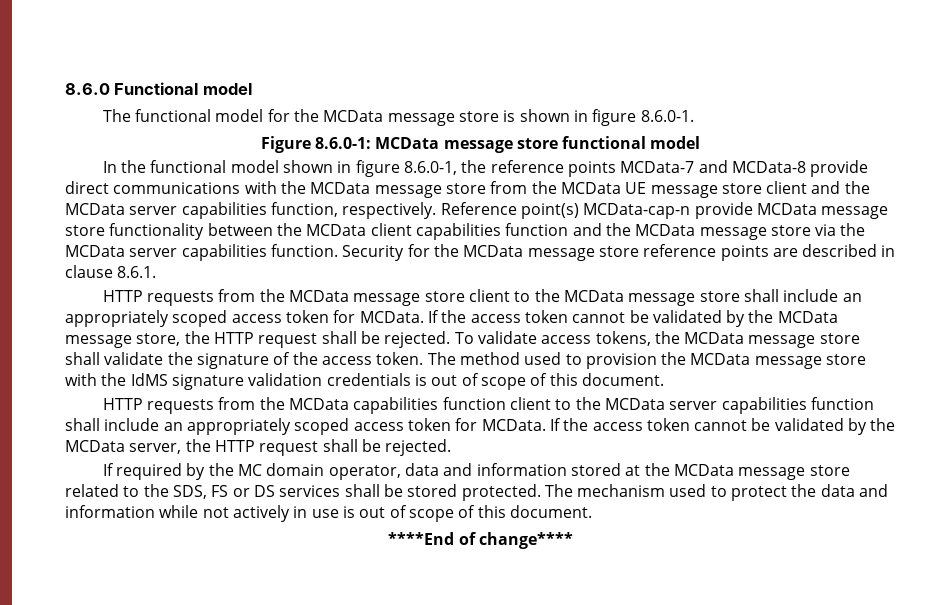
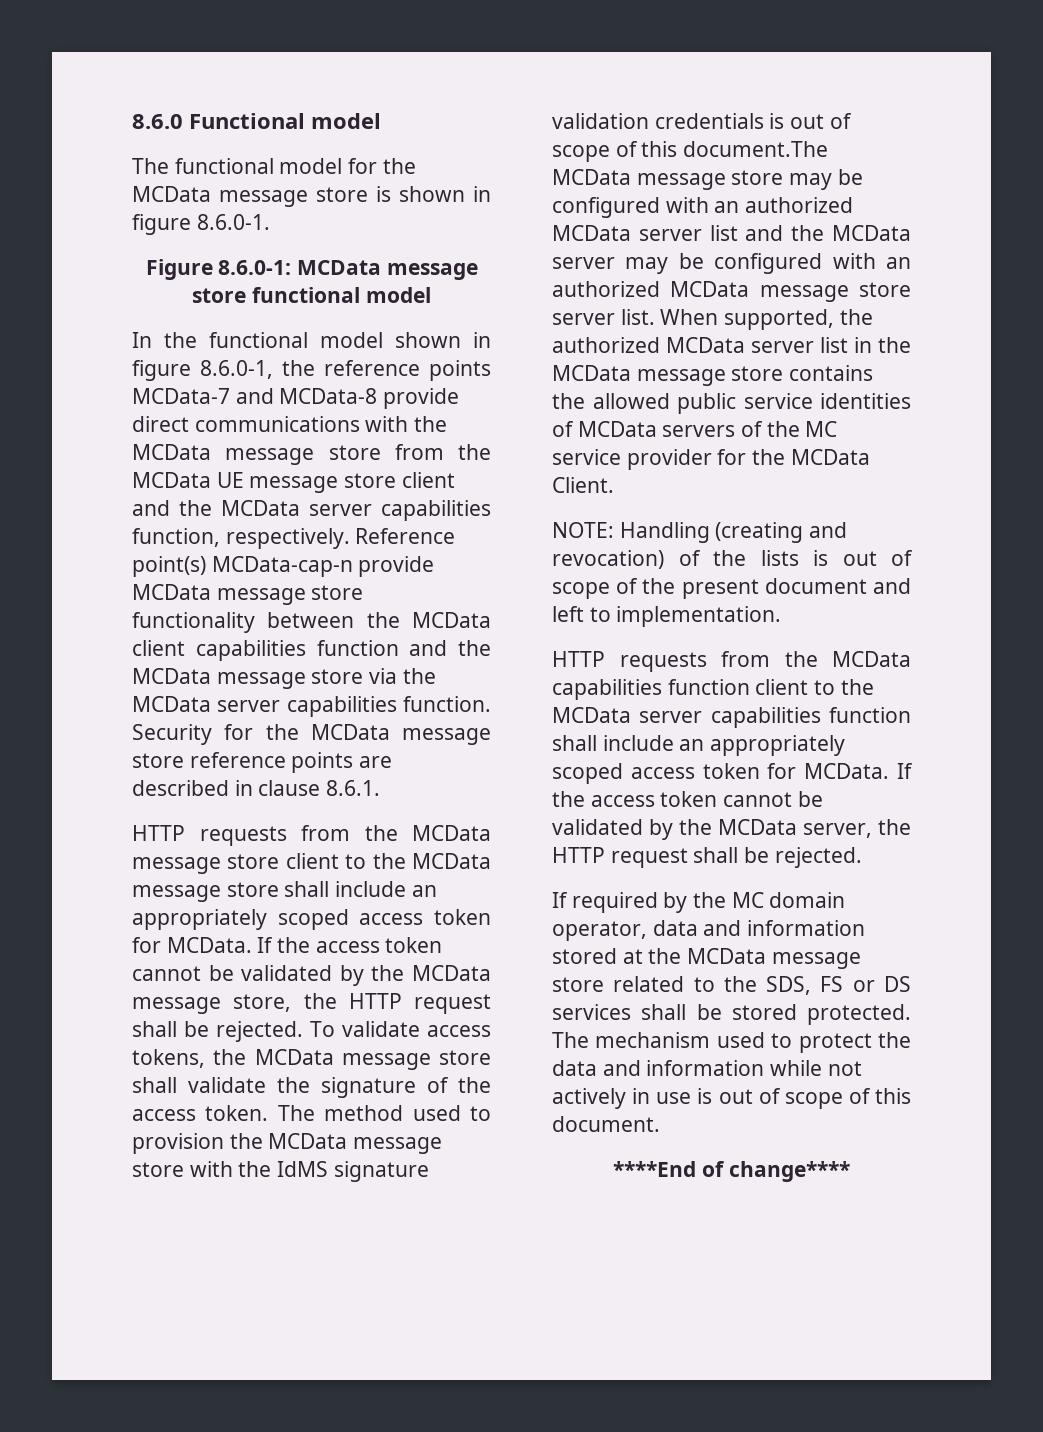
[581,373,664,386] document. -> [683,141,829,157] [552,169,863,190] [552,197,854,218] [552,225,911,241] [552,253,911,274] [552,281,911,302] [552,309,873,330] [552,337,911,353] [552,365,874,386] [552,393,911,414] [552,421,838,437] [552,449,870,470] [552,477,614,493] [552,522,848,543] [552,550,913,569] [552,578,911,599] [552,606,782,627] document.The MCData message store may be configured with an authorized MCData server list and the MCData server may be configured with an authorized MCData message store server list. When supported, the authorized MCData server list in the MCData message store contains the allowed public service identities of MCData servers of the MC service provider for the MCData Client. // NOTE: Handling (creating and revocation) of the lists is out of scope of the present document and left to implementation.

